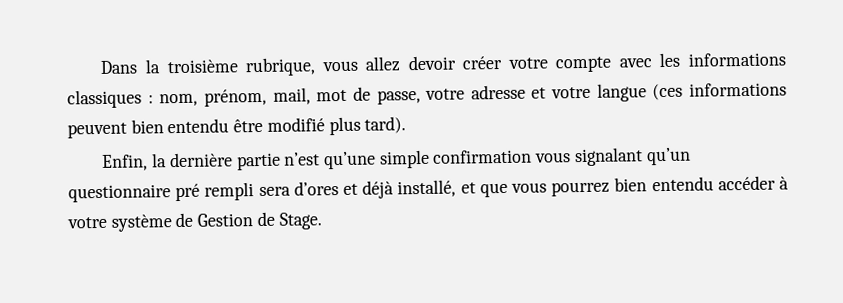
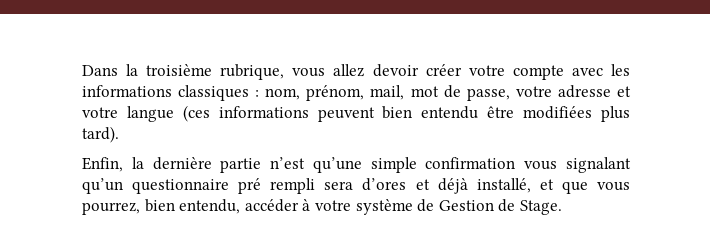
[266,117,325,132] modifié -> [523,106,593,119] modifiées
[551,176,714,197] pourrez bien entendu -> [82,199,241,215] pourrez, bien entendu,

